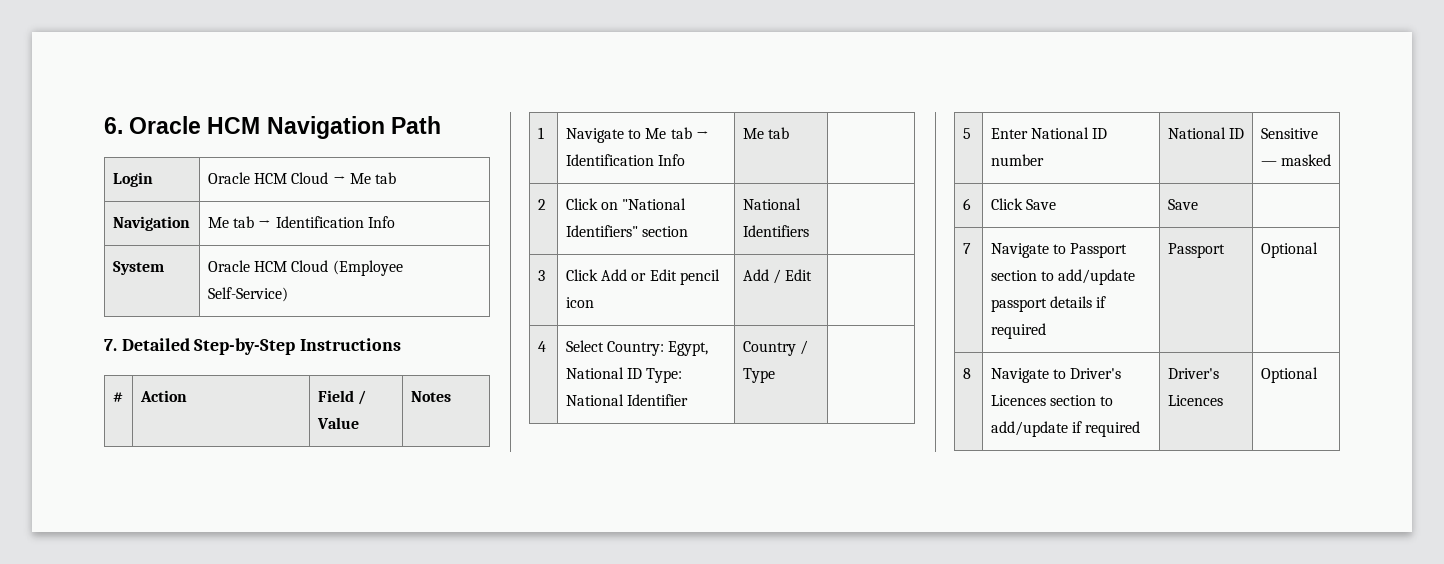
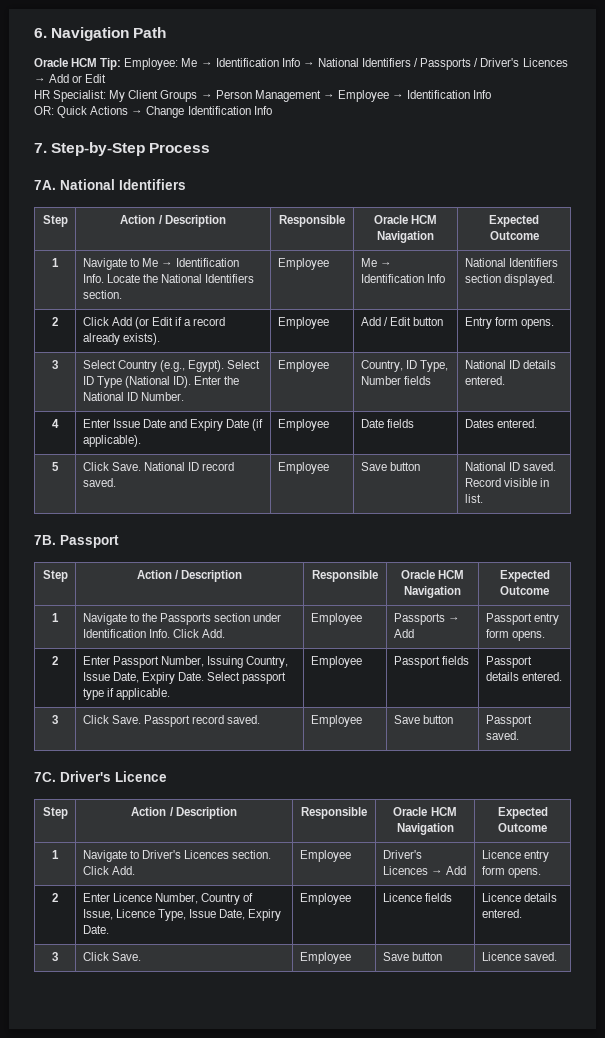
[129,116,441,139] [112,172,153,187] [207,172,397,184] [112,216,190,231] [207,216,395,228] [112,261,164,275] [207,260,403,276] [207,287,288,302] [104,338,402,355] [112,392,123,402] [139,390,187,402] [317,390,366,405] [316,417,359,429] [410,391,451,402] [537,127,544,139] [565,127,709,143] [565,154,685,166] [742,127,789,139] [537,199,546,210] [565,198,687,210] [565,225,688,237] [742,198,801,210] [742,225,809,237] [537,270,545,281] [565,269,720,285] [565,297,594,308] [742,269,813,284] [537,341,546,352] [565,340,709,356] [565,367,683,383] [565,394,688,406] [742,340,808,356] [742,368,775,383] [962,128,971,139] [990,127,1108,139] [990,154,1044,166] [1167,127,1244,139] [1260,128,1318,139] [1260,154,1331,166] [962,198,971,210] [990,198,1056,210] [1167,199,1198,210] [962,243,971,254] [990,243,1128,258] [990,269,1136,285] [990,296,1107,312] [990,323,1046,339] [1167,243,1225,258] [1260,242,1318,258] [962,368,971,379] [990,368,1122,383] [990,395,1114,406] [990,421,1141,437] [1167,368,1219,379] [1167,395,1223,406] [1260,367,1318,383] Oracle HCM Navigation Path // Login | Oracle HCM Cloud → Me tab // Navigation | Me tab → Identification Info // System | Oracle HCM Cloud (Employee Self-Service) // 7. Detailed Step-by-Step Instructions // # | Action | Field / Value | Notes // 1 | Navigate to Me tab → Identification Info | Me tab | // 2 | Click on "National Identifiers" section | National Identifiers | // 3 | Click Add or Edit pencil icon | Add / Edit | // 4 | Select Country: Egypt, National ID Type: National Identifier | Country / Type | // 5 | Enter National ID number | National ID | Sensitive — masked // 6 | Click Save | Save | // 7 | Navigate to Passport section to add/update passport details if required | Passport | Optional // 8 | Navigate to Driver's Licences section to add/update if required | Driver's Licences | Optional -> [51,27,167,41] [34,58,568,70] [34,74,107,83] [34,90,492,102] [34,106,272,118] [34,142,211,156] [34,179,186,190] [42,215,68,227] [120,215,226,227] [279,215,345,227] [373,215,438,224] [377,231,434,243] [489,215,539,227] [489,231,539,240] [52,258,59,267] [82,258,240,270] [82,274,255,283] [82,290,122,299] [277,258,329,270] [360,258,392,267] [360,274,445,283] [464,258,558,267] [464,274,555,286] [52,317,58,326] [82,317,226,329] [82,333,160,345] [277,317,329,329] [360,317,444,326] [464,317,554,329] [52,360,58,369] [82,360,261,372] [82,376,240,388] [82,392,184,401] [277,360,329,372] [360,360,448,372] [360,376,431,385] [464,360,556,369] [464,376,505,385] [52,419,59,428] [82,419,264,431] [82,435,141,447] [277,419,329,431] [360,419,414,428] [464,419,537,428] [52,462,59,471] [82,462,235,471] [82,478,116,487] [277,462,329,474] [360,462,420,471] [464,462,556,471] [464,478,549,487] [464,494,483,503] [34,535,119,548] [42,570,68,582] [136,570,243,582] [312,570,378,582] [400,570,465,579] [404,586,461,598] [499,570,550,582] [500,586,549,595] [52,613,59,622] [82,613,282,625] [82,629,226,638] [310,613,362,625] [393,613,460,625] [393,629,414,638] [485,613,559,625] [485,629,545,641] [52,656,58,665] [82,656,289,668] [82,672,287,684] [82,688,170,700] [310,656,362,668] [393,656,469,668] [485,656,532,668] [485,672,562,681] [52,715,58,724] [82,715,261,727] [310,715,362,727] [393,715,453,724] [485,715,532,727] [485,731,519,740] [34,771,167,782] [42,807,68,819] [131,807,237,819] [301,807,367,819] [393,807,457,816] [396,823,454,835] [497,807,548,819] [498,823,547,832] [52,850,59,859] [82,850,272,862] [82,866,135,875] [299,850,351,862] [382,850,422,859] [382,866,466,875] [481,850,549,862] [481,866,541,878] [52,893,58,902] [82,893,254,905] [82,909,282,921] [82,925,109,934] [299,893,351,905] [382,893,452,902] [481,893,557,902] [481,909,522,918] [52,952,58,961] [82,952,141,961] [299,952,351,964] [382,952,442,961] [481,952,557,961] Navigation Path // Oracle HCM Tip: Employee: Me → Identification Info → National Identifiers / Passports / Driver's Licences → Add or Edit // HR Specialist: My Client Groups → Person Management → Employee → Identification Info // OR: Quick Actions → Change Identification Info // 7. Step-by-Step Process // 7A. National Identifiers // Step | Action / Description | Responsible | Oracle HCM Navigation | Expected Outcome // 1 | Navigate to Me → Identification Info. Locate the National Identifiers section. | Employee | Me → Identification Info | National Identifiers section displayed. // 2 | Click Add (or Edit if a record already exists). | Employee | Add / Edit button | Entry form opens. // 3 | Select Country (e.g., Egypt). Select ID Type (National ID). Enter the National ID Number. | Employee | Country, ID Type, Number fields | National ID details entered. // 4 | Enter Issue Date and Expiry Date (if applicable). | Employee | Date fields | Dates entered. // 5 | Click Save. National ID record saved. | Employee | Save button | National ID saved. Record visible in list. // 7B. Passport // Step | Action / Description | Responsible | Oracle HCM Navigation | Expected Outcome // 1 | Navigate to the Passports section under Identification Info. Click Add. | Employee | Passports → Add | Passport entry form opens. // 2 | Enter Passport Number, Issuing Country, Issue Date, Expiry Date. Select passport type if applicable. | Employee | Passport fields | Passport details entered. // 3 | Click Save. Passport record saved. | Employee | Save button | Passport saved. // 7C. Driver's Licence // Step | Action / Description | Responsible | Oracle HCM Navigation | Expected Outcome // 1 | Navigate to Driver's Licences section. Click Add. | Employee | Driver's Licences → Add | Licence entry form opens. // 2 | Enter Licence Number, Country of Issue, Licence Type, Issue Date, Expiry Date. | Employee | Licence fields | Licence details entered. // 3 | Click Save. | Employee | Save button | Licence saved.

